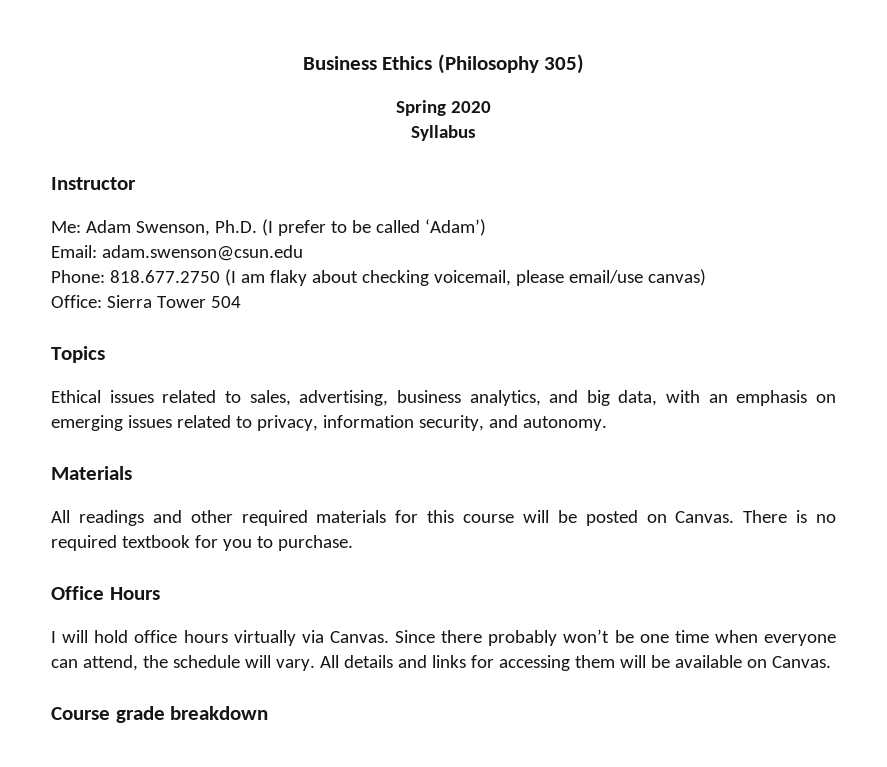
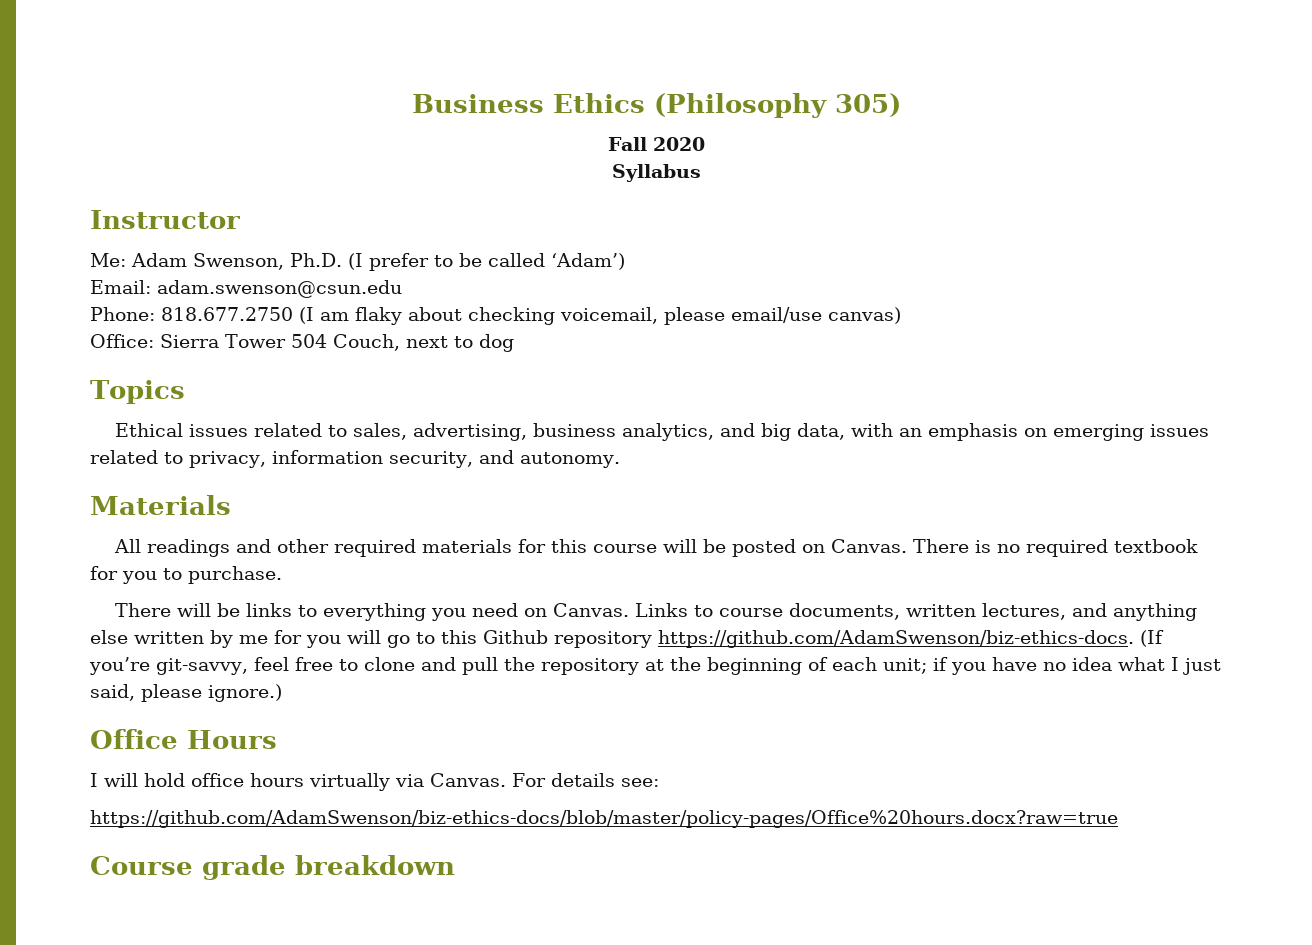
[396,100,447,116] Spring -> [607,137,647,151] Fall
(241, 302) none -> [332,334,514,352] Couch, next to dog
(353, 543) none -> [114,603,1197,621] [90,630,1164,648] [89,657,1221,675] [90,684,282,702] // There will be links to everything you need on Canvas. Links to course documents, written lectures, and anything else written by me for you will go to this Github repository https://github.com/AdamSwenson/biz-ethics-docs. (If you’re git-savvy, feel free to clone and pull the repository at the beginning of each unit; if you have no idea what I just said, please ignore.)
[395,629,836,646] [51,655,831,671] Since there probably won’t be one time when everyone can attend, the schedule will vary. All details and links for accessing them will be available on Canvas. -> [512,773,659,787] [90,810,1118,828] For details see: // https://github.com/AdamSwenson/biz-ethics-docs/blob/master/policy-pages/Office%20hours.docx?raw=true

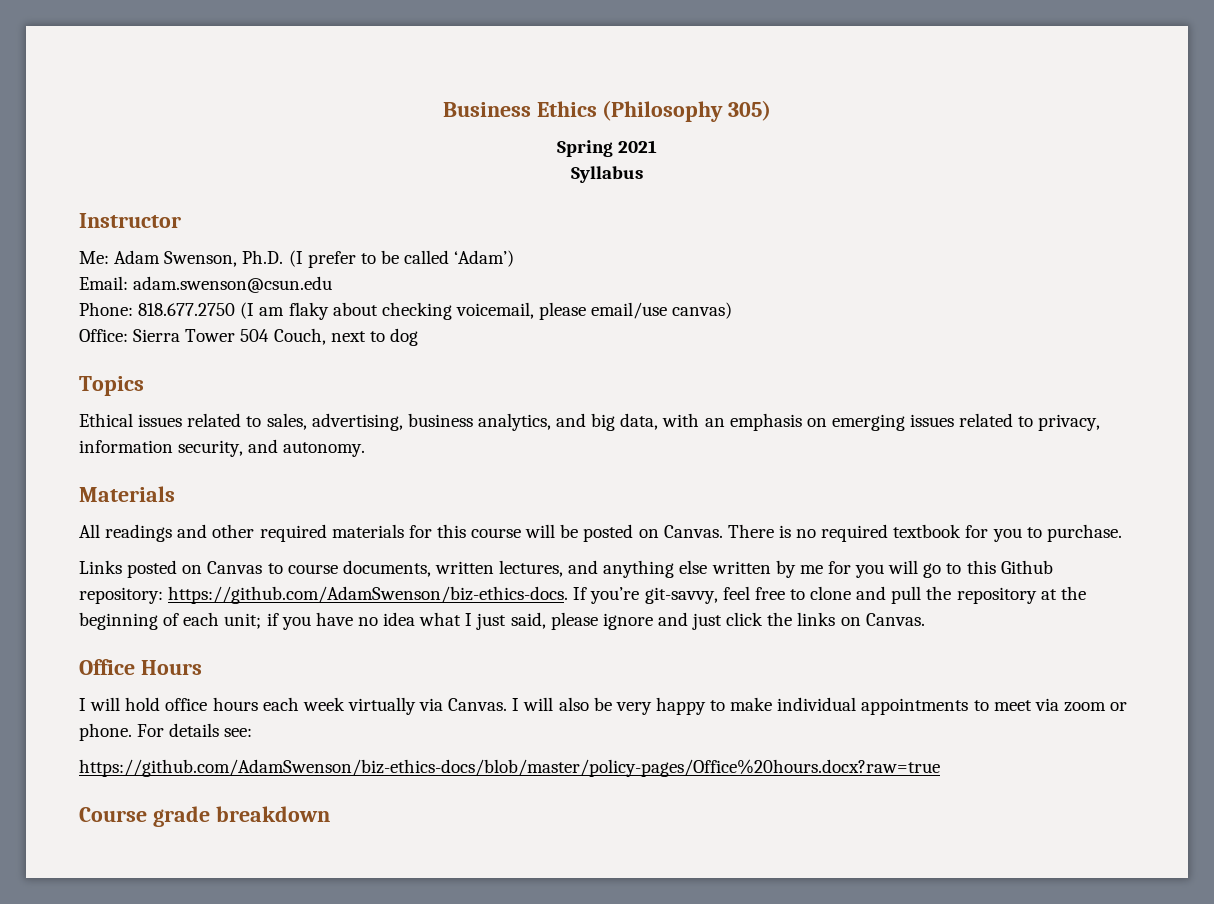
[607,137,705,151] Fall 2020 -> [556,140,658,157] Spring 2021
[114,603,688,621] There will be links to everything you need on Canvas. Links -> [79,560,263,578] Links posted on Canvas
[554,630,1164,648] repository https://github.com/AdamSwenson/biz-ethics-docs. (If -> [79,586,588,604] repository: https://github.com/AdamSwenson/biz-ethics-docs. If
[208,684,282,702] ignore.) -> [602,612,925,630] ignore and just click the links on Canvas.
(304, 780) none -> [262,697,345,711] each week
(506, 780) none -> [512,697,1128,715] [79,723,132,741] I will also be very happy to make individual appointments to meet via zoom or phone.

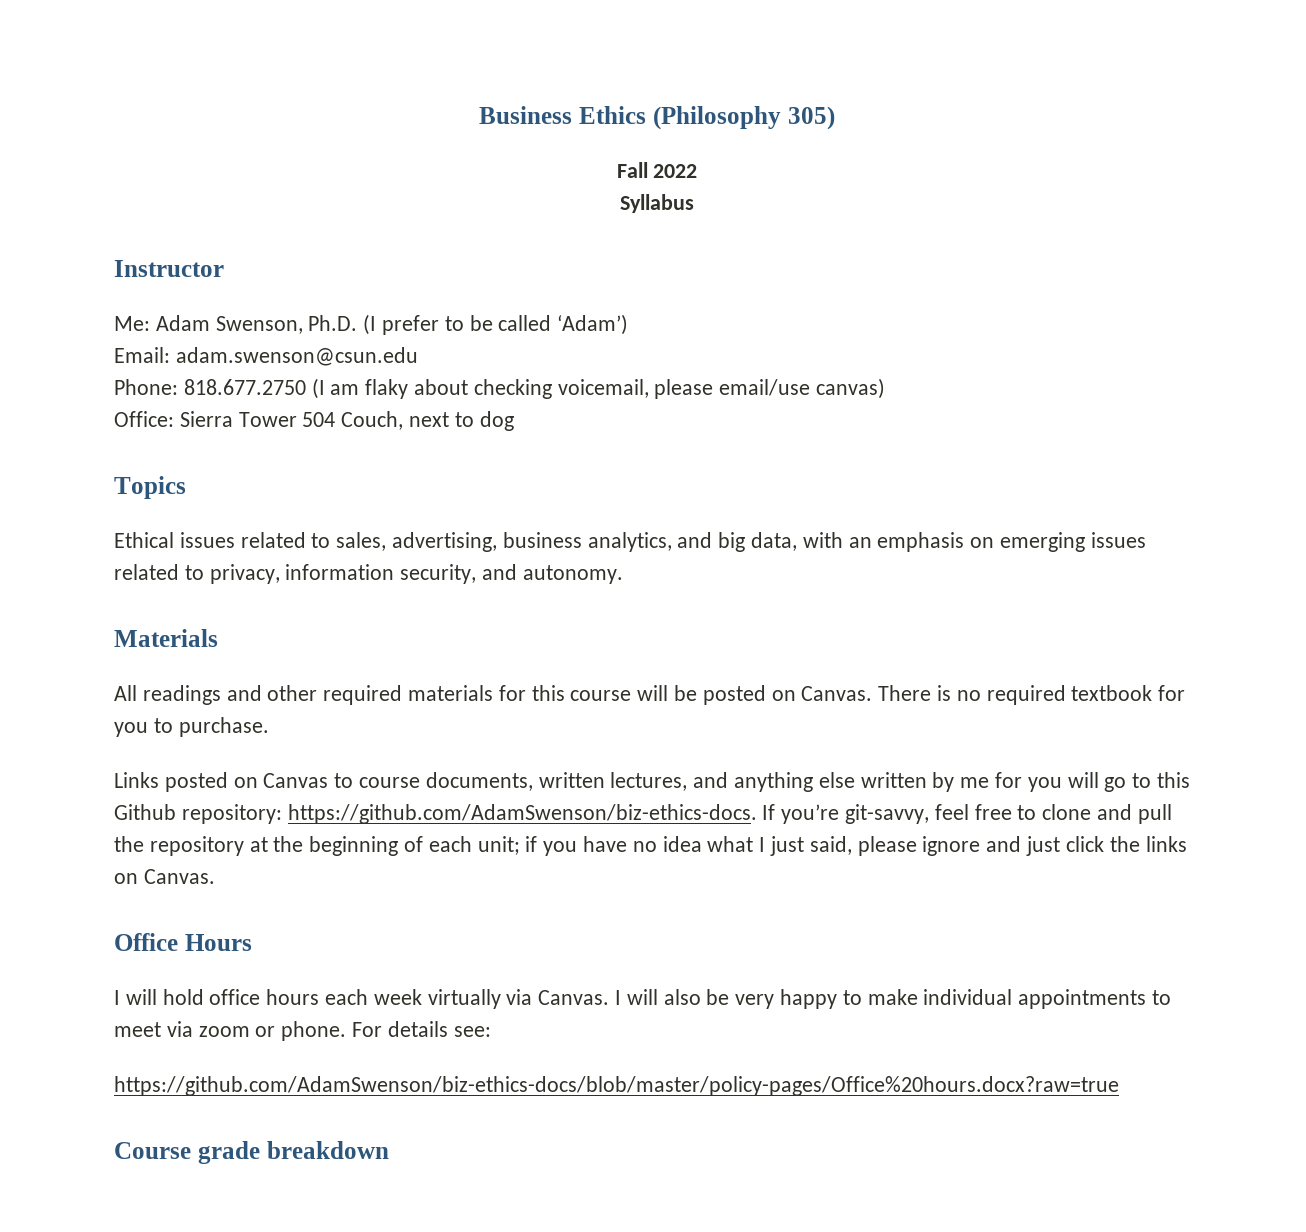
[556,140,658,157] Spring 2021 -> [616,162,698,178] Fall 2022

